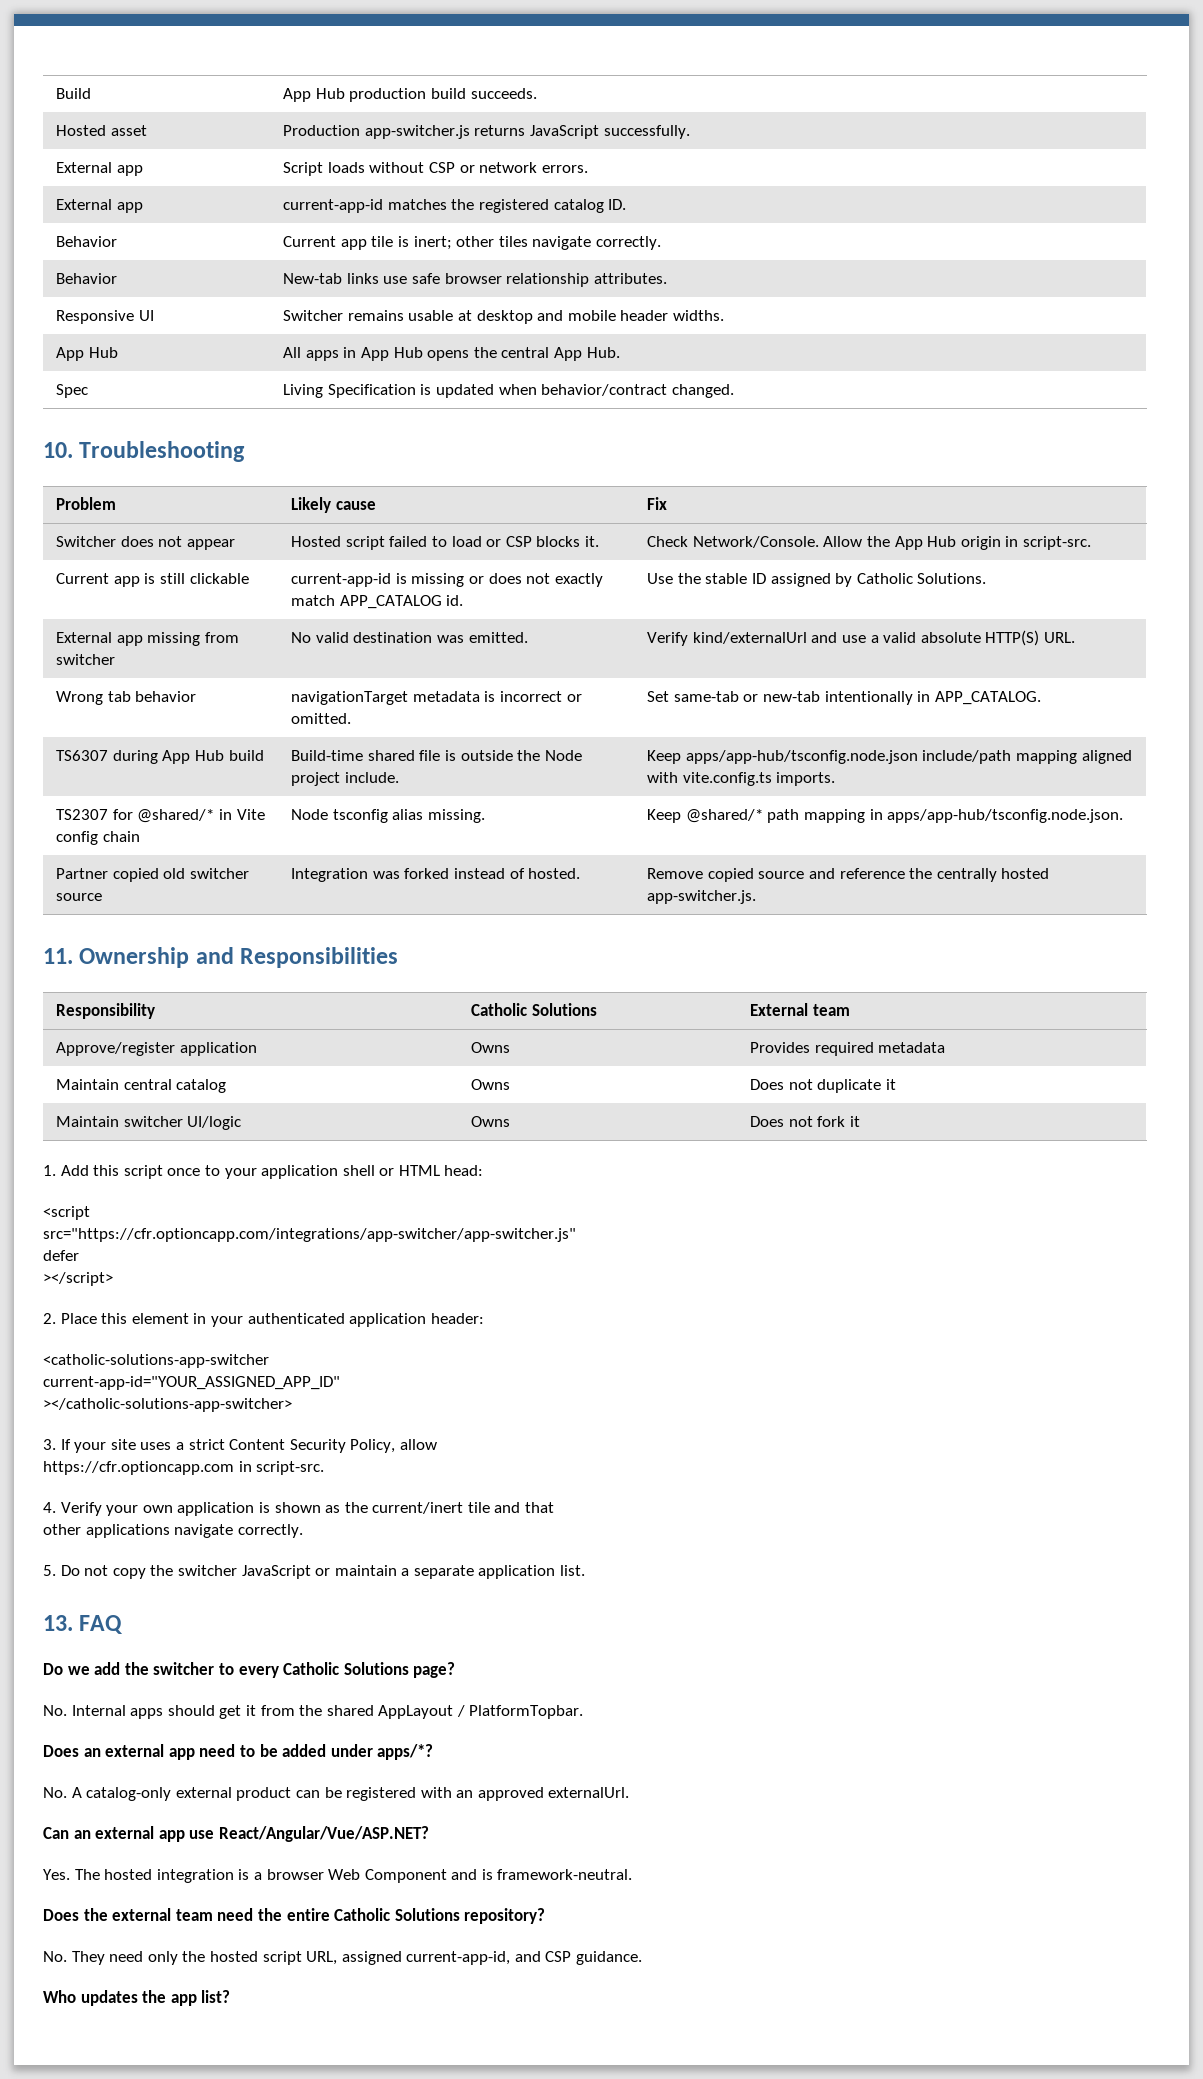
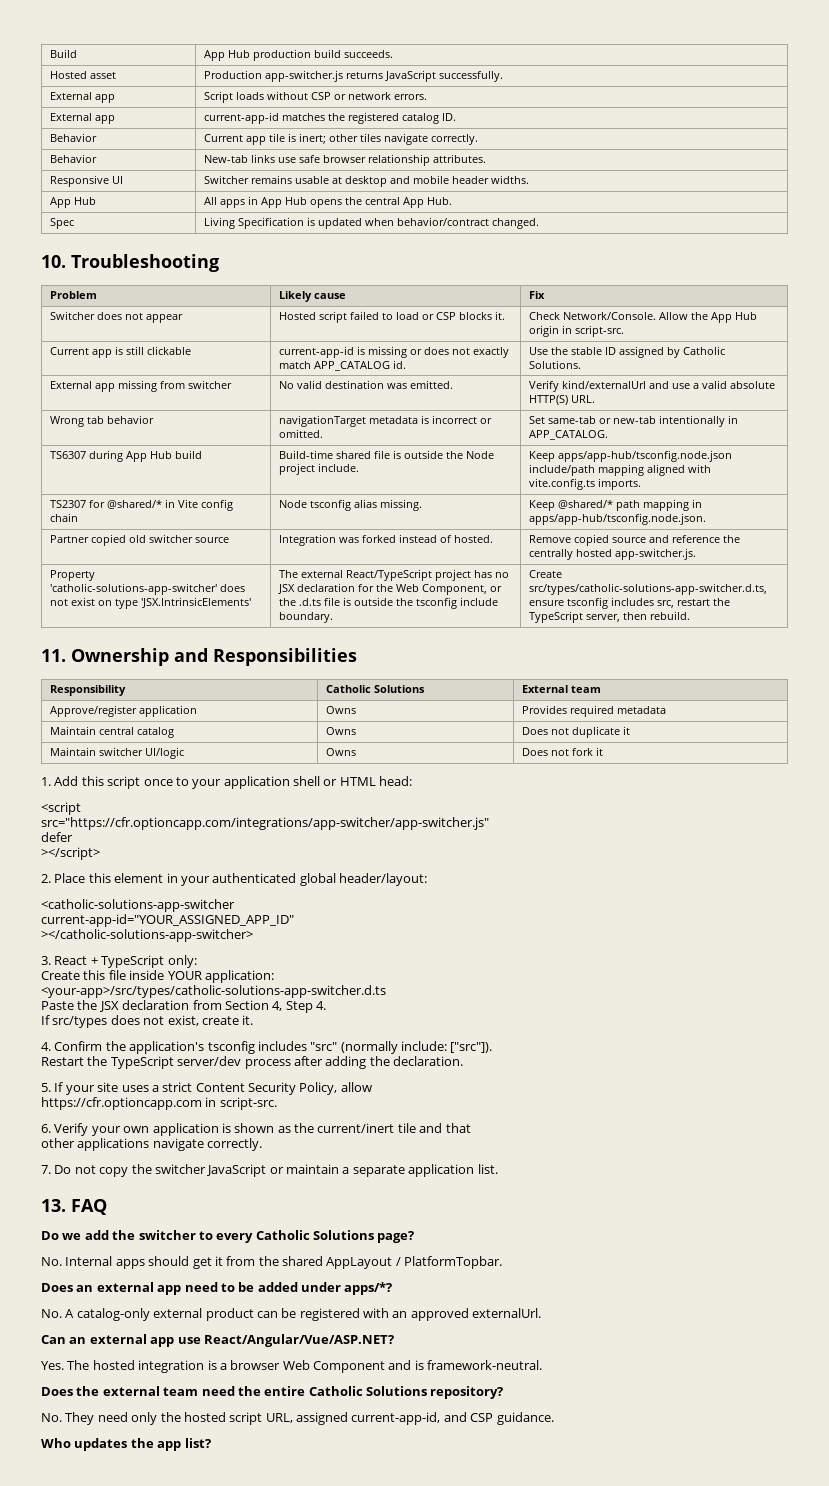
(757, 897) none -> [50,570,96,581] [50,583,246,595] [50,597,252,609] [279,569,510,581] [278,583,503,595] [279,597,499,609] [279,612,334,623] [529,570,563,578] [529,583,768,595] [529,597,731,609] [529,611,691,623] // Property 'catholic-solutions-app-switcher' does not exist on type 'JSX.IntrinsicElements' | The external React/TypeScript project has no JSX declaration for the Web Component, or the .d.ts file is outside the tsconfig include boundary. | Create src/types/catholic-solutions-app-switcher.d.ts, ensure tsconfig includes src, restart the TypeScript server, then rebuild.
[349,1313,484,1327] application header: -> [299,873,427,886] global header/layout:
(56, 1444) none -> [54,955,197,968] [41,970,274,983] [41,985,386,998] [41,1000,326,1013] [41,1015,254,1028] [41,1041,493,1054] [41,1056,463,1069] [41,1083,51,1092] React + TypeScript only: // Create this file inside YOUR application: // <your-app>/src/types/catholic-solutions-app-switcher.d.ts // Paste the JSX declaration from Section 4, Step 4. // If src/types does not exist, create it. // 4. Confirm the application's tsconfig includes "src" (normally include: ["src"]). // Restart the TypeScript server/dev process after adding the declaration. // 5.
[43,1502,56,1513] 4. -> [41,1124,51,1133] 6.
[43,1565,56,1576] 5. -> [41,1165,51,1174] 7.

